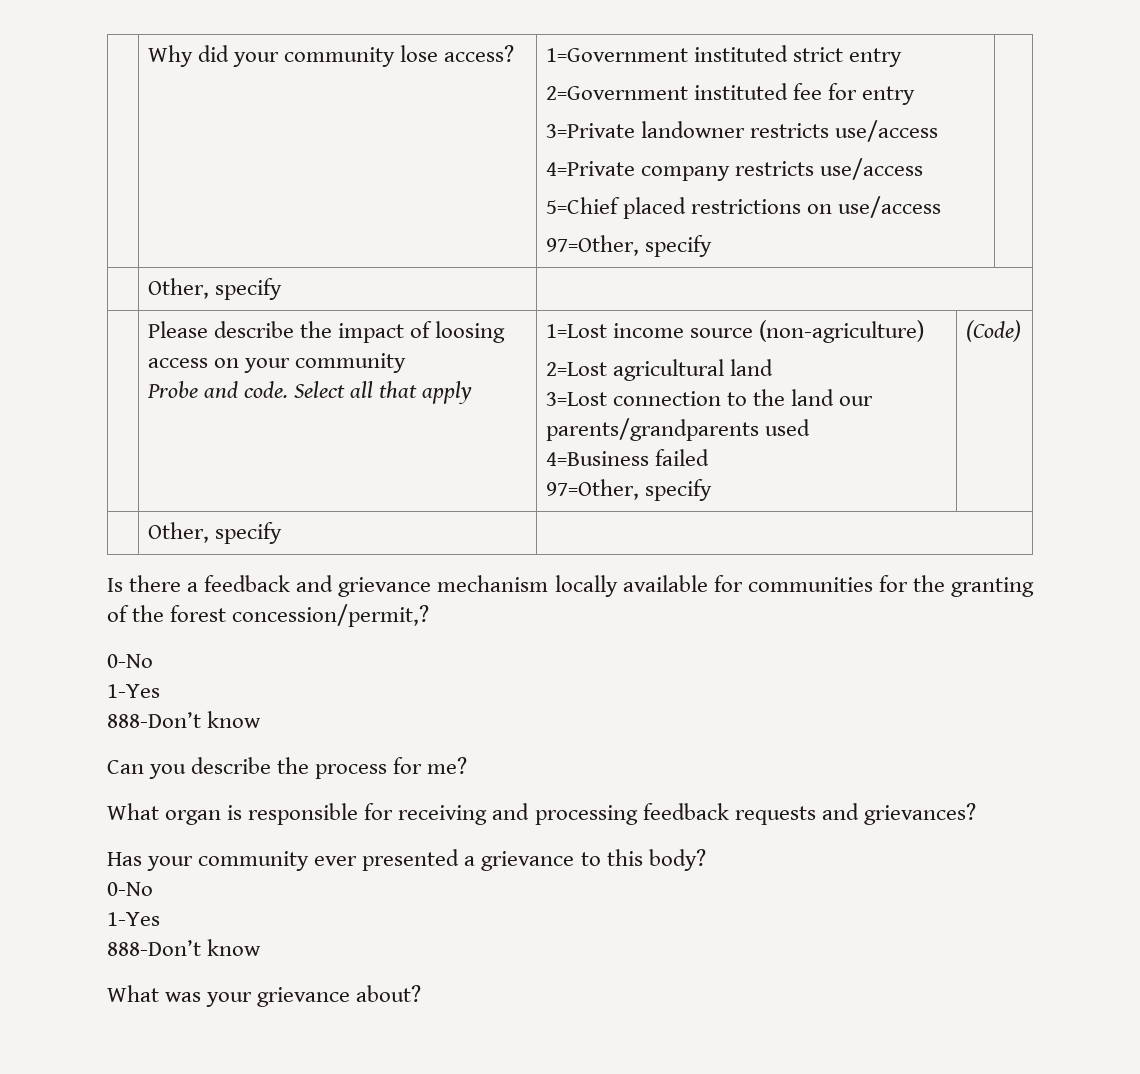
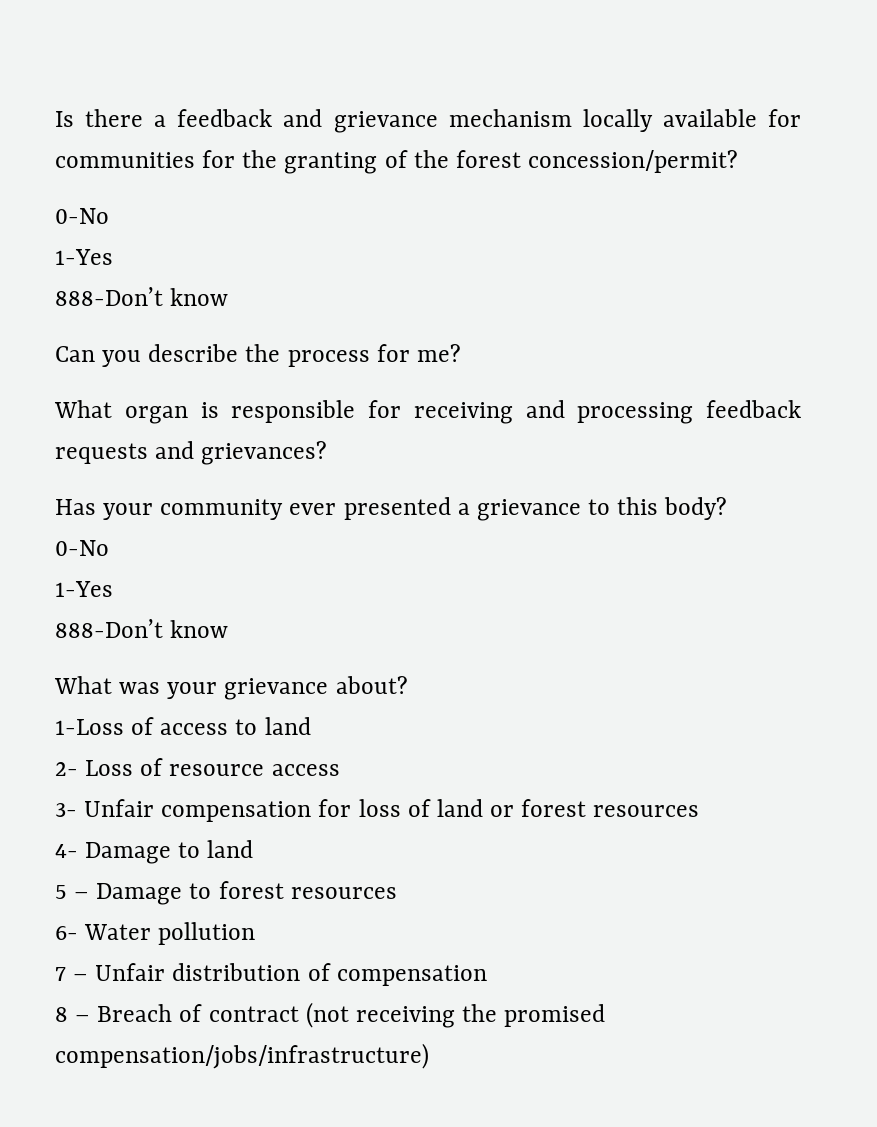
[147,45,515,67] [545,45,903,67] [545,83,916,105] [545,120,939,142] [545,158,924,181] [545,196,942,219] [545,235,713,257] [147,278,283,300] [147,321,506,343] [147,353,407,373] [146,381,473,404] [545,320,925,343] [545,359,774,381] [545,389,874,406] [545,418,811,441] [545,449,710,466] [545,479,713,501] [965,320,1021,342] [147,522,283,544] | Why did your community lose access? | 1=Government instituted strict entry // 2=Government instituted fee for entry // 3=Private landowner restricts use/access // 4=Private company restricts use/access // 5=Chief placed restrictions on use/access // 97=Other, specify | // | Other, specify | // | Please describe the impact of loosing access on your community // Probe and code. Select all that apply | 1=Lost income source (non-agriculture) // 2=Lost agricultural land // 3=Lost connection to the land our parents/grandparents used // 4=Business failed // 97=Other, specify | (Code) // | Other, specify | // -> (55, 119) none
[232,604,430,627] concession/permit,? -> [528,150,739,173] concession/permit?
(422, 993) none -> [55,717,311,735] [55,758,340,776] [55,799,700,822] [55,840,254,864] [55,881,397,905] [55,922,256,945] [55,963,487,986] [55,1002,606,1028] [55,1043,429,1069] // 1-Loss of access to land // 2- Loss of resource access // 3- Unfair compensation for loss of land or forest resources // 4- Damage to land // 5 – Damage to forest resources // 6- Water pollution // 7 – Unfair distribution of compensation // 8 – Breach of contract (not receiving the promised compensation/jobs/infrastructure)

